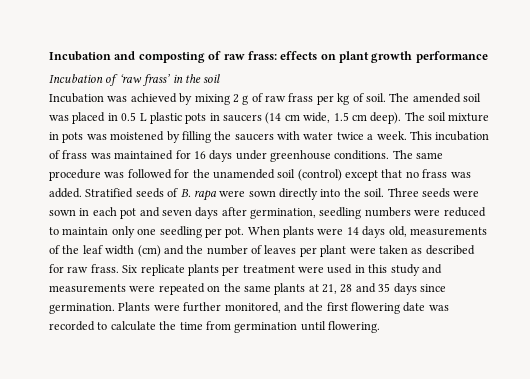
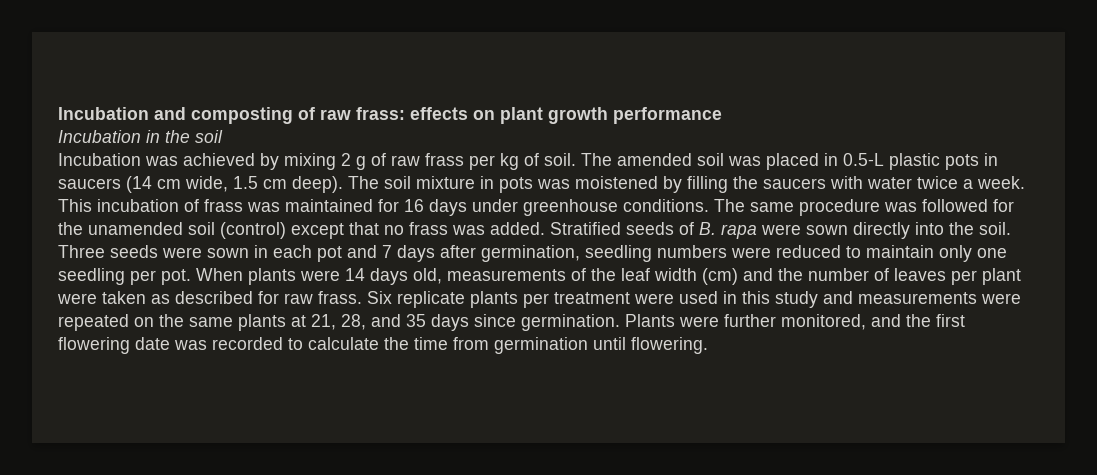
[105,74,171,86] of ‘raw frass’ -> (141, 136) none
[121,112,147,121] 0.5 L -> [843,153,884,166] 0.5-L
[161,209,192,216] seven -> [382,245,392,258] 7
[340,284,353,293] 28 -> [341,314,366,330] 28,

